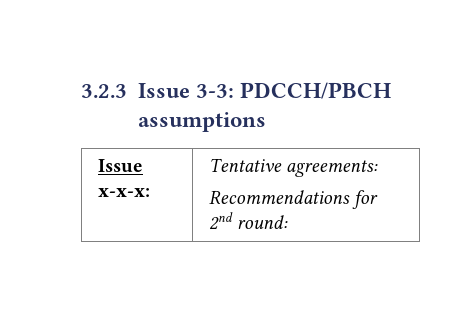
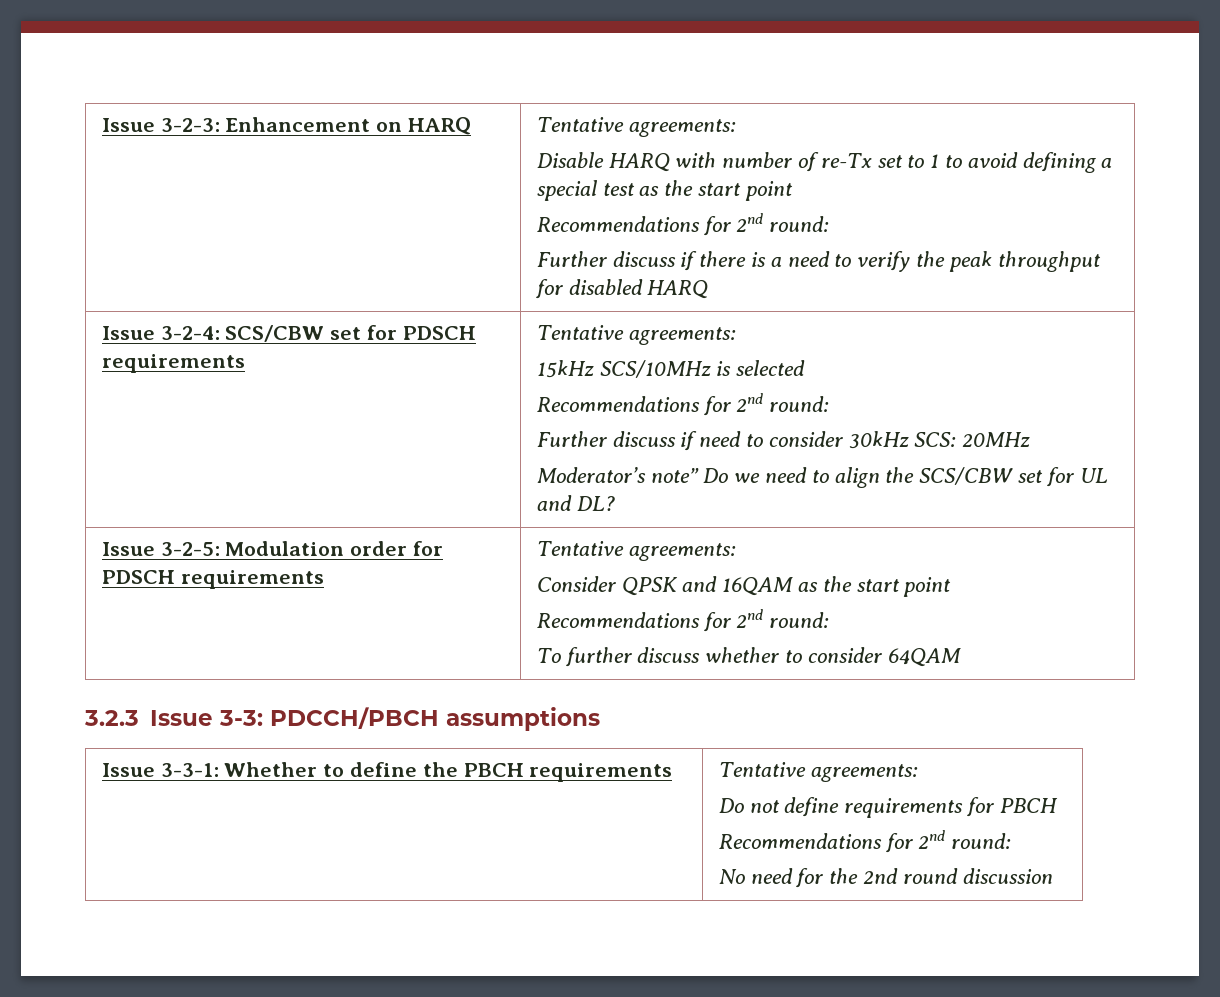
(81, 91) none -> [101,117,472,135] [536,117,736,137] [536,152,1113,173] [536,180,793,201] [536,213,830,236] [536,251,1101,272] [535,279,709,299] [101,325,476,342] [101,354,245,373] [536,325,736,345] [536,360,806,378] [536,393,830,416] [536,431,1031,451] [536,467,1108,488] [536,495,615,511] [101,541,444,556] [101,570,324,589] [536,541,736,561] [536,576,952,597] [536,609,830,632] [536,647,961,667] Issue 3-2-3: Enhancement on HARQ | Tentative agreements: // Disable HARQ with number of re-Tx set to 1 to avoid defining a special test as the start point // Recommendations for 2nd round: // Further discuss if there is a need to verify the peak throughput for disabled HARQ // Issue 3-2-4: SCS/CBW set for PDSCH requirements | Tentative agreements: // 15kHz SCS/10MHz is selected // Recommendations for 2nd round: // Further discuss if need to consider 30kHz SCS: 20MHz // Moderator’s note” Do we need to align the SCS/CBW set for UL and DL? // Issue 3-2-5: Modulation order for PDSCH requirements | Tentative agreements: // Consider QPSK and 16QAM as the start point // Recommendations for 2nd round: // To further discuss whether to consider 64QAM //
[97,188,150,197] [208,158,378,177] [208,190,378,209] [208,212,288,230] x-x-x: | Tentative agreements: // Recommendations for 2nd round: -> [160,762,673,782] [718,762,918,782] [718,797,1058,818] [718,830,1012,853] [718,868,1053,888] 3-3-1: Whether to define the PBCH requirements | Tentative agreements: // Do not define requirements for PBCH // Recommendations for 2nd round: // No need for the 2nd round discussion

